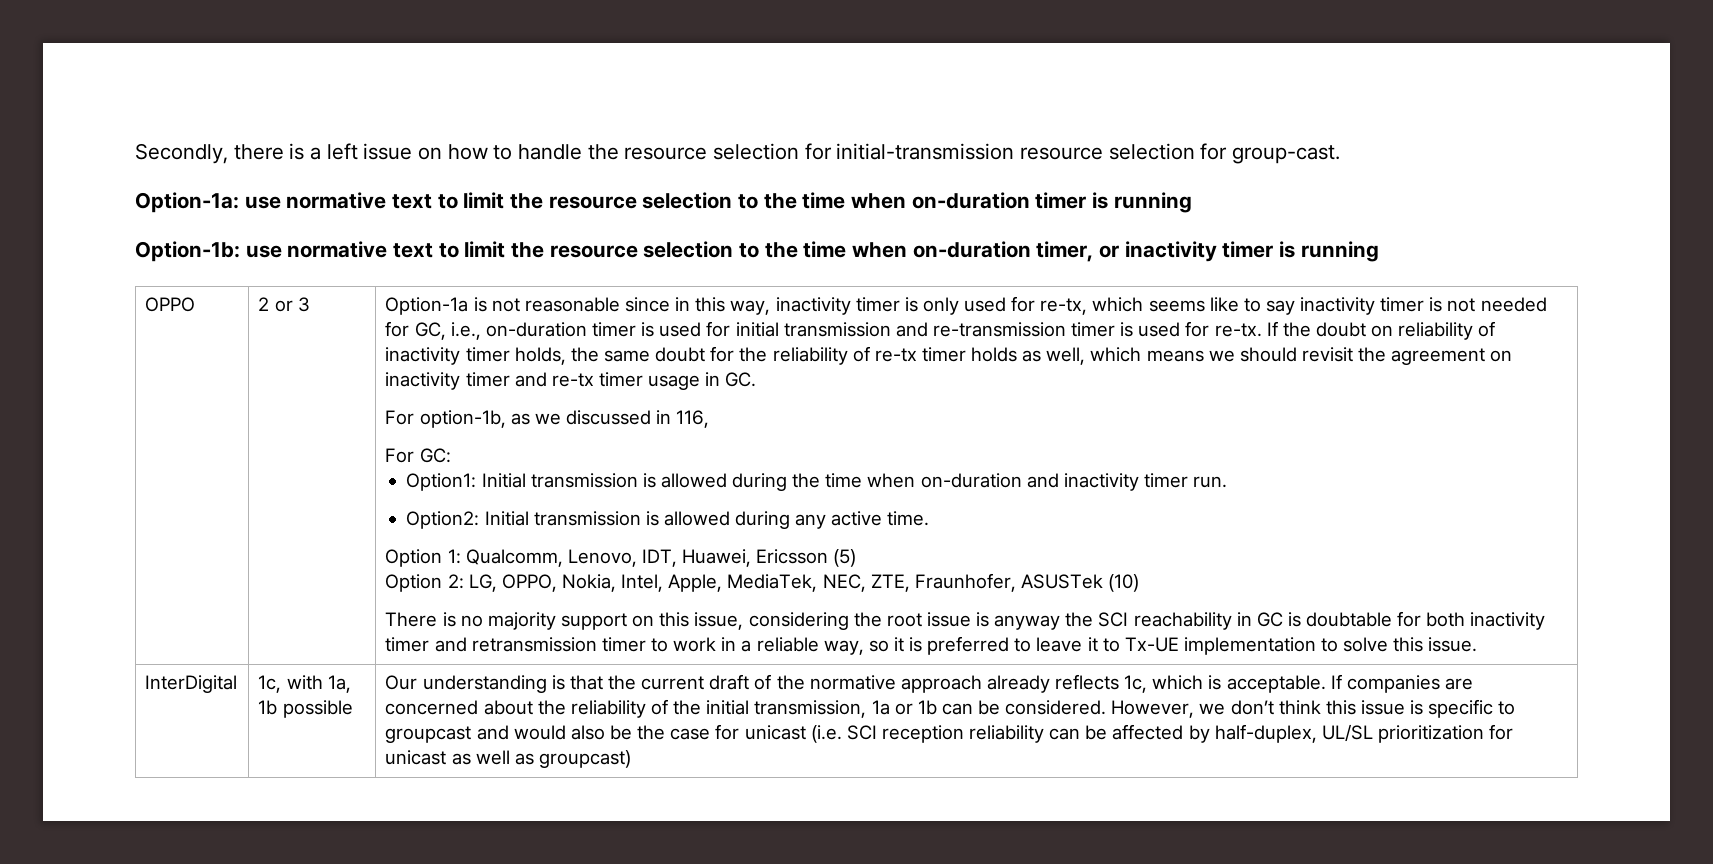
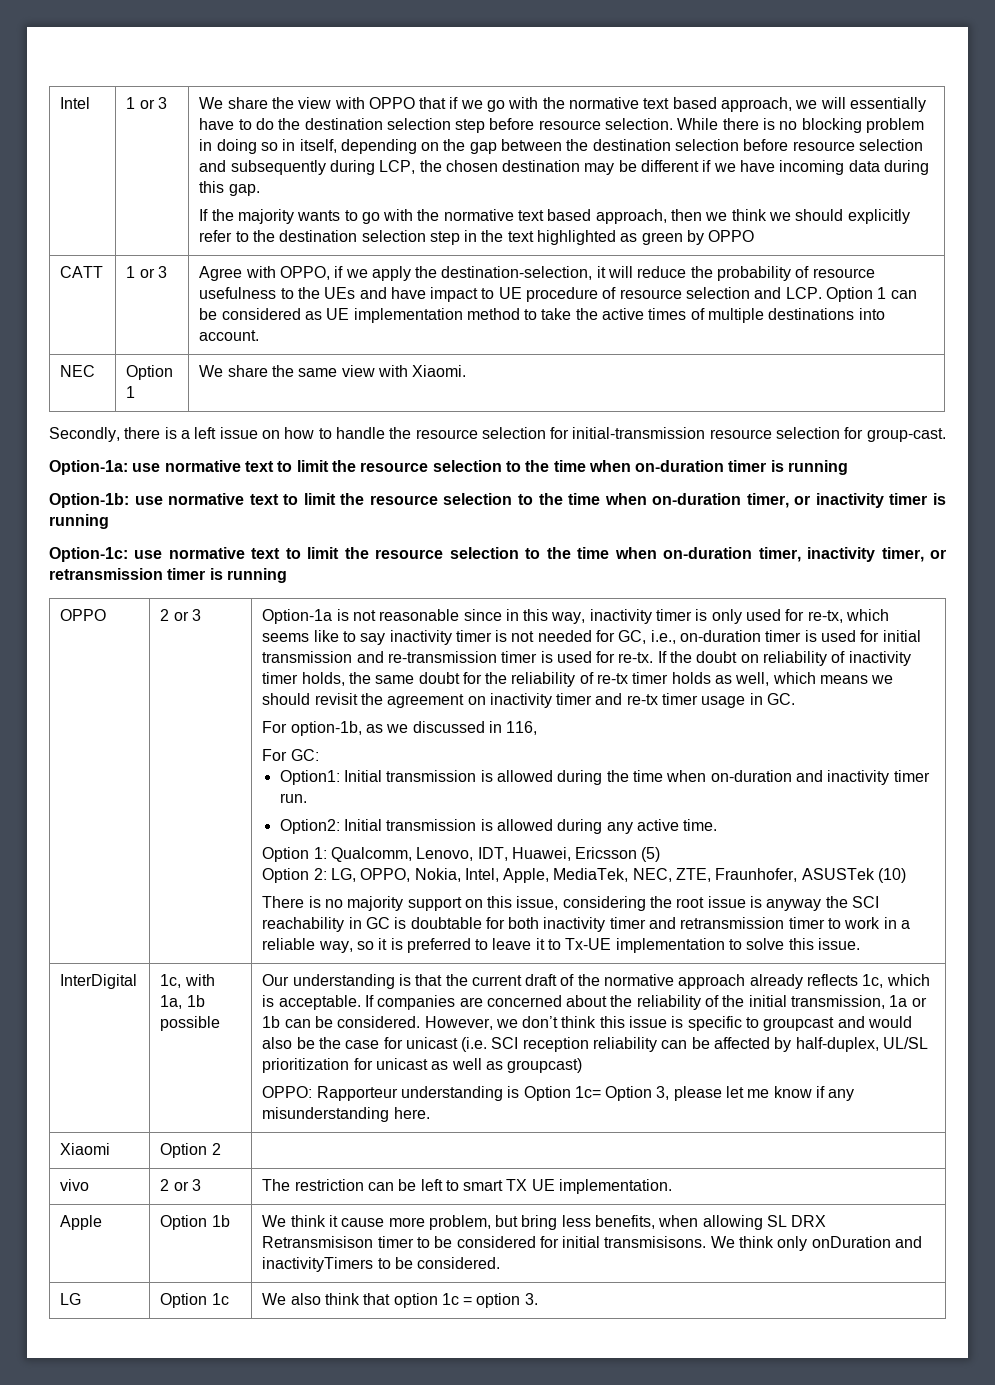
(135, 153) none -> [60,97,91,109] [126,97,167,109] [199,97,926,112] [199,118,925,133] [199,139,924,154] [199,160,930,175] [199,181,260,196] [199,209,910,224] [199,230,755,245] [60,266,104,278] [126,266,167,278] [199,266,875,281] [199,287,917,302] [199,308,885,323] [199,330,260,341] [60,365,96,377] [126,365,174,380] [126,386,136,398] [199,365,467,377] Intel | 1 or 3 | We share the view with OPPO that if we go with the normative text based approach, we will essentially have to do the destination selection step before resource selection. While there is no blocking problem in doing so in itself, depending on the gap between the destination selection before resource selection and subsequently during LCP, the chosen destination may be different if we have incoming data during this gap. // If the majority wants to go with the normative text based approach, then we think we should explicitly refer to the destination selection step in the text highlighted as green by OPPO // CATT | 1 or 3 | Agree with OPPO, if we apply the destination-selection, it will reduce the probability of resource usefulness to the UEs and have impact to UE procedure of resource selection and LCP. Option 1 can be considered as UE implementation method to take the active times of multiple destinations into account. // NEC | Option 1 | We share the same view with Xiaomi. //
(1379, 251) none -> [49,547,947,562] [49,568,287,583] // Option-1c: use normative text to limit the resource selection to the time when on-duration timer, inactivity timer, or retransmission timer is running
(632, 759) none -> [262,1086,855,1101] [262,1107,430,1122] [60,1143,111,1155] [160,1143,221,1158] [60,1179,90,1191] [160,1179,201,1191] [262,1179,673,1194] [60,1215,103,1230] [160,1215,230,1230] [262,1215,827,1230] [262,1236,923,1251] [262,1257,501,1272] [60,1293,82,1305] [160,1293,229,1308] [262,1293,538,1308] // OPPO: Rapporteur understanding is Option 1c= Option 3, please let me know if any misunderstanding here. // Xiaomi | Option 2 | // vivo | 2 or 3 | The restriction can be left to smart TX UE implementation. // Apple | Option 1b | We think it cause more problem, but bring less benefits, when allowing SL DRX Retransmisison timer to be considered for initial transmisisons. We think only onDuration and inactivityTimers to be considered. // LG | Option 1c | We also think that option 1c = option 3.

